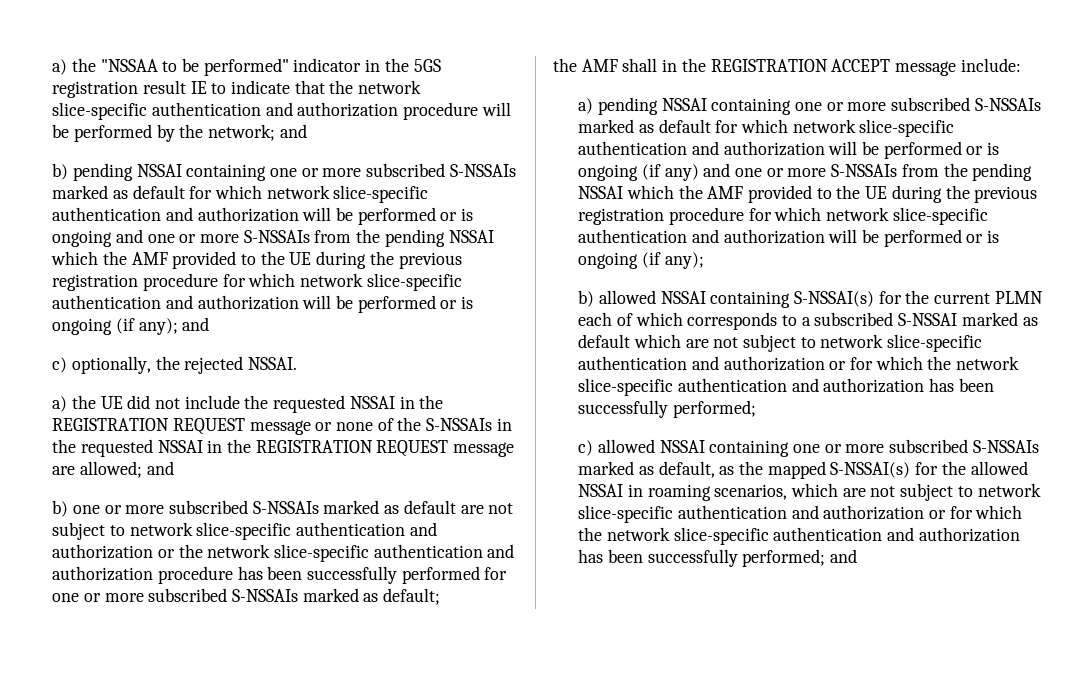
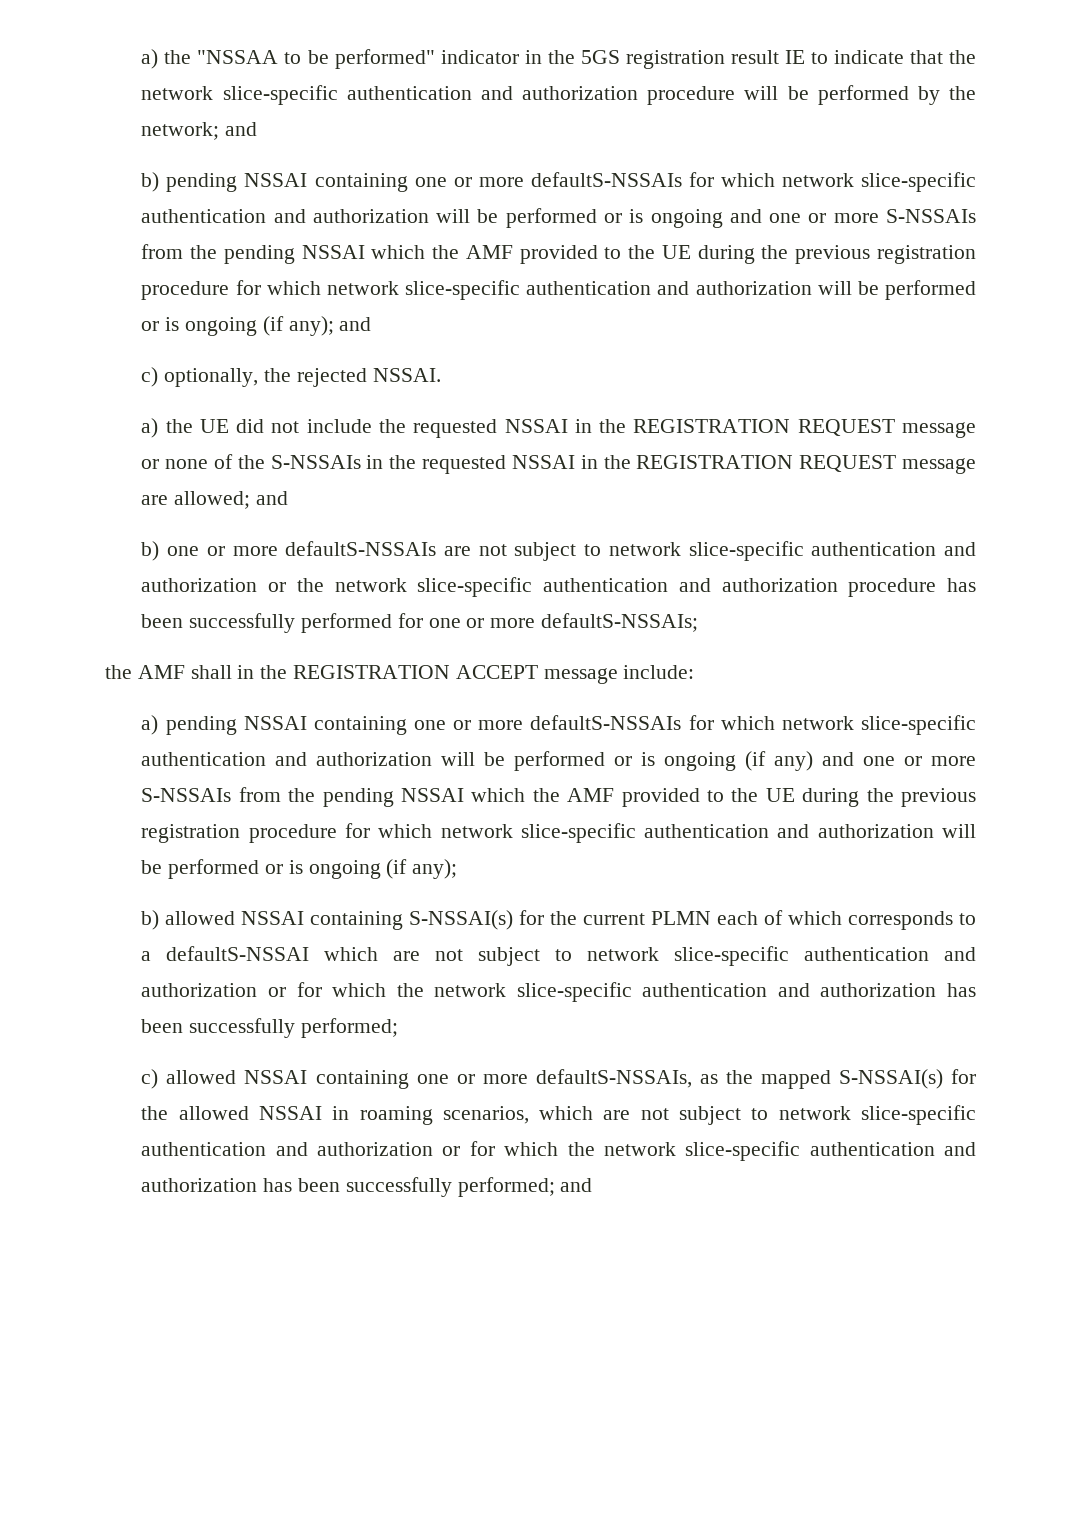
[366,163,516,177] [52,185,185,199] subscribed S-NSSAIs marked as default -> [530,172,682,187] defaultS-NSSAIs
[169,500,456,514] subscribed S-NSSAIs marked as default -> [285,541,437,556] defaultS-NSSAIs
[148,588,441,605] subscribed S-NSSAIs marked as default; -> [541,613,699,632] defaultS-NSSAIs;
[891,97,1041,111] [578,119,711,133] subscribed S-NSSAIs marked as default -> [530,715,682,730] defaultS-NSSAIs
[814,312,1038,326] [578,334,631,348] subscribed S-NSSAI marked as default -> [166,946,310,961] defaultS-NSSAI
[889,439,1039,453] [578,461,715,478] subscribed S-NSSAIs marked as default, -> [535,1069,692,1088] defaultS-NSSAIs,

